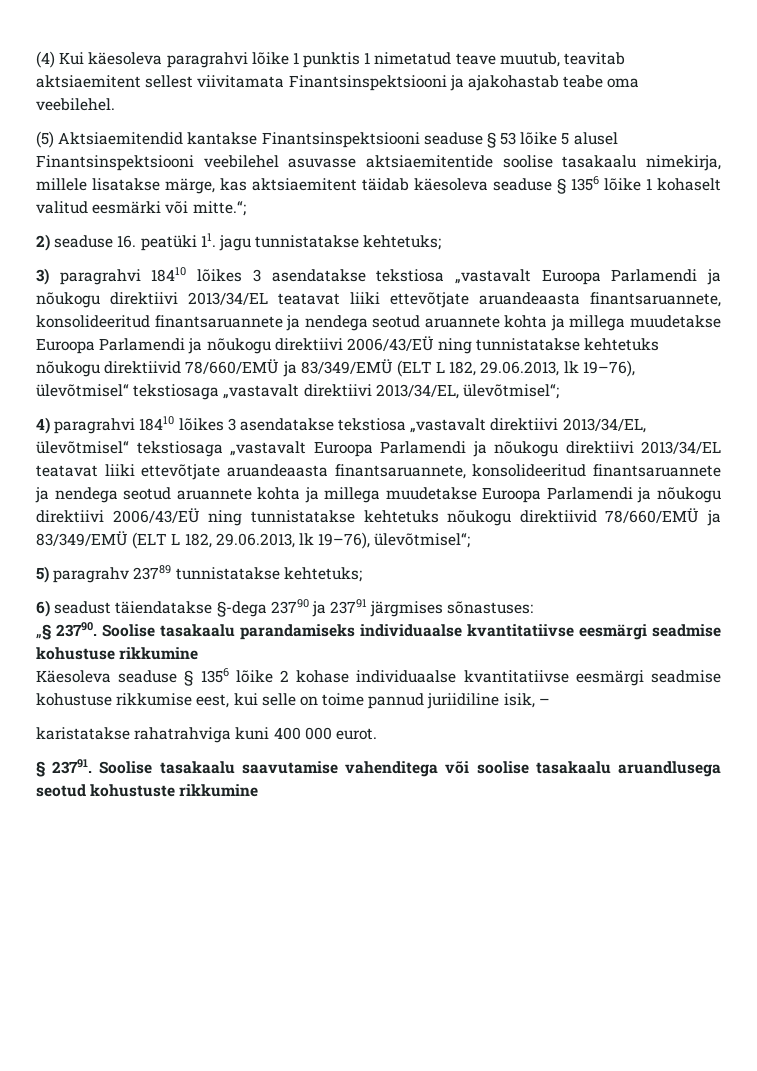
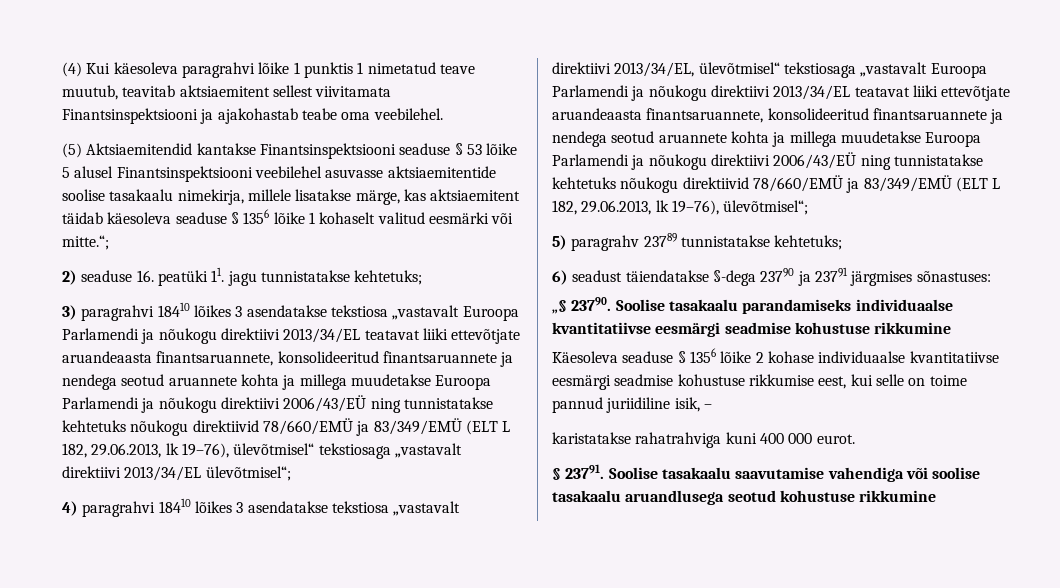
[375,384,459,399] 2013/34/EL, -> [124,466,202,481] 2013/34/EL
[345,761,439,777] vahenditega -> [827,467,904,482] vahendiga
[90,784,176,797] kohustuste -> [779,490,855,502] kohustuse

